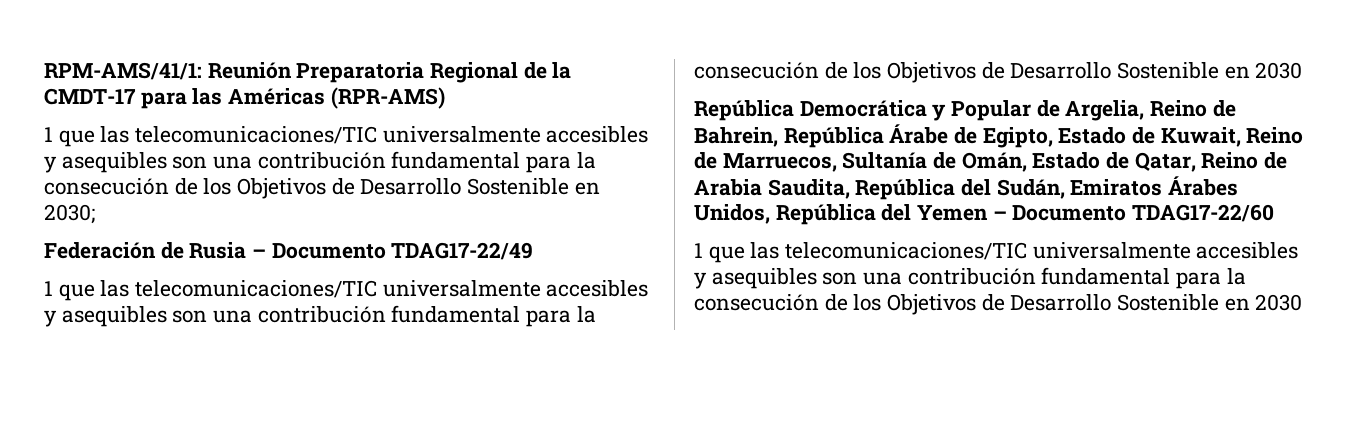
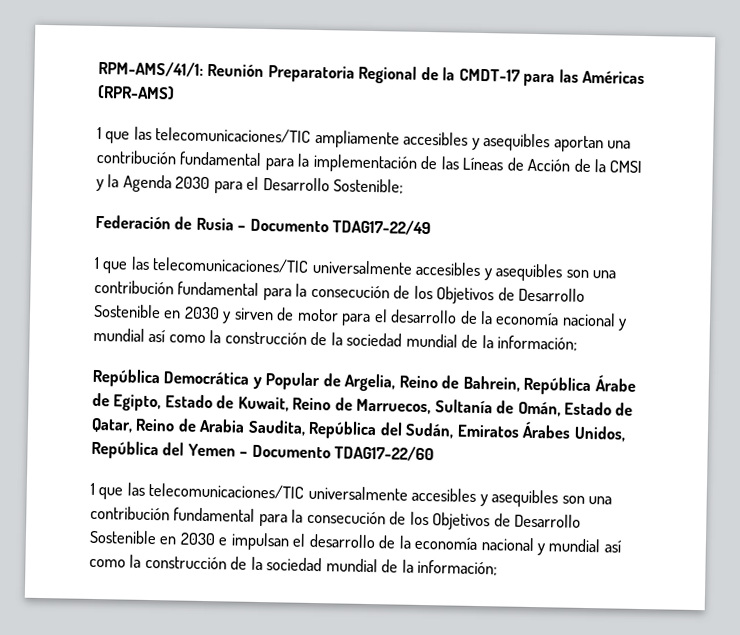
[382,126,649,143] [44,151,596,173] [44,178,600,199] [44,204,95,224] universalmente accesibles y asequibles son una contribución fundamental para la consecución de los Objetivos de Desarrollo Sostenible en 2030; -> [314,129,632,153] [96,149,643,173] [96,174,405,194] ampliamente accesibles y asequibles aportan una contribución fundamental para la implementación de las Líneas de Acción de la CMSI y la Agenda 2030 para el Desarrollo Sostenible;
(1303, 70) none -> [222,307,628,331] [93,327,579,351] y sirven de motor para el desarrollo de la economía nacional y mundial así como la construcción de la sociedad mundial de la información;
(1303, 302) none -> [218,532,622,556] [89,554,499,576] e impulsan el desarrollo de la economía nacional y mundial así como la construcción de la sociedad mundial de la información;

